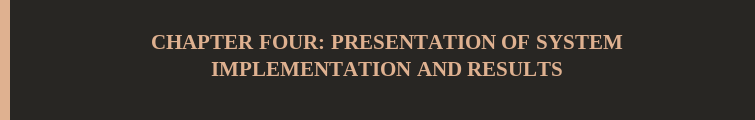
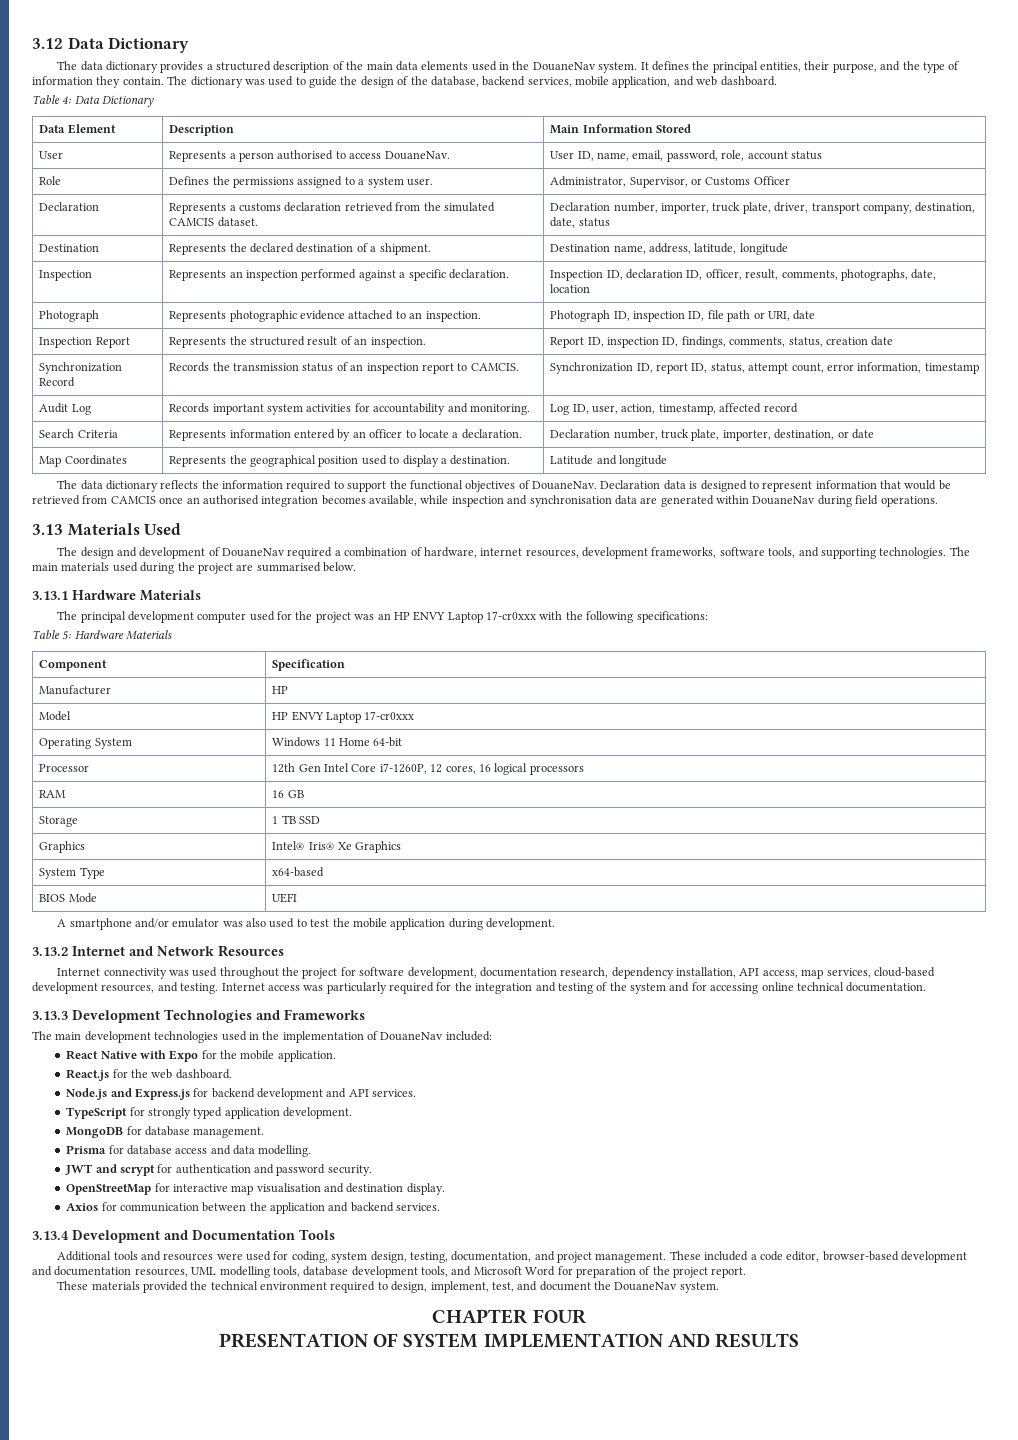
[151,35,325,49] CHAPTER FOUR: -> [32,37,190,53] [57,61,960,73] [32,76,777,88] [32,95,155,107] [39,124,116,134] [169,125,235,136] [550,124,692,134] [39,151,64,159] [169,150,450,162] [550,150,822,162] [39,176,62,185] [169,176,433,188] [550,176,790,188] [39,202,100,211] [169,202,495,214] [169,217,258,227] [550,202,976,214] [550,217,610,228] [39,244,100,252] [169,243,431,255] [550,243,788,255] [39,270,93,281] [169,269,509,281] [550,269,937,281] [550,284,591,293] [39,310,100,322] [169,310,481,322] [550,310,816,322] [39,337,130,348] [169,336,426,348] [550,336,894,348] [39,362,123,374] [39,377,76,387] [169,362,519,374] [550,362,979,374] [39,403,91,415] [169,403,530,415] [550,403,798,415] [39,429,118,438] [169,429,522,441] [550,429,874,441] [39,455,127,467] [169,455,511,467] [550,455,668,467] [57,480,951,492] [32,495,938,507] [32,523,182,536] [57,547,970,559] [32,562,356,574] [32,590,201,601] [57,611,708,623] [32,630,173,640] [39,660,108,671] [272,659,346,671] [39,685,112,695] [272,686,289,694] [39,711,72,721] [272,711,415,723] [39,738,132,749] [272,737,403,747] [39,764,90,772] [272,763,584,775] [39,790,67,798] [272,790,304,798] [39,816,79,827] [272,815,321,824] [39,841,86,853] [272,841,402,853] [39,867,105,879] [272,867,325,877] [39,893,97,903] [272,893,298,903] [57,918,556,930] [32,945,284,957] [57,967,935,979] [32,982,927,994] [32,1009,365,1023] [32,1031,492,1043] [66,1050,336,1062] [66,1069,232,1081] [66,1088,417,1100] [66,1107,353,1119] [66,1126,265,1138] [66,1145,312,1157] [65,1164,372,1176] [66,1183,445,1195] [66,1202,441,1214] [32,1229,335,1243] [57,1251,968,1263] [32,1266,747,1278] [57,1281,719,1293] [432,1309,586,1324] 3.12 Data Dictionary // The data dictionary provides a structured description of the main data elements used in the DouaneNav system. It defines the principal entities, their purpose, and the type of information they contain. The dictionary was used to guide the design of the database, backend services, mobile application, and web dashboard. // Table 4: Data Dictionary // Data Element | Description | Main Information Stored // User | Represents a person authorised to access DouaneNav. | User ID, name, email, password, role, account status // Role | Defines the permissions assigned to a system user. | Administrator, Supervisor, or Customs Officer // Declaration | Represents a customs declaration retrieved from the simulated CAMCIS dataset. | Declaration number, importer, truck plate, driver, transport company, destination, date, status // Destination | Represents the declared destination of a shipment. | Destination name, address, latitude, longitude // Inspection | Represents an inspection performed against a specific declaration. | Inspection ID, declaration ID, officer, result, comments, photographs, date, location // Photograph | Represents photographic evidence attached to an inspection. | Photograph ID, inspection ID, file path or URI, date // Inspection Report | Represents the structured result of an inspection. | Report ID, inspection ID, findings, comments, status, creation date // Synchronization Record | Records the transmission status of an inspection report to CAMCIS. | Synchronization ID, report ID, status, attempt count, error information, timestamp // Audit Log | Records important system activities for accountability and monitoring. | Log ID, user, action, timestamp, affected record // Search Criteria | Represents information entered by an officer to locate a declaration. | Declaration number, truck plate, importer, destination, or date // Map Coordinates | Represents the geographical position used to display a destination. | Latitude and longitude // The data dictionary reflects the information required to support the functional objectives of DouaneNav. Declaration data is designed to represent information that would be retrieved from CAMCIS once an authorised integration becomes available, while inspection and synchronisation data are generated within DouaneNav during field operations. // 3.13 Materials Used // The design and development of DouaneNav required a combination of hardware, internet resources, development frameworks, software tools, and supporting technologies. The main materials used during the project are summarised below. // 3.13.1 Hardware Materials // The principal development computer used for the project was an HP ENVY Laptop 17-cr0xxx with the following specifications: // Table 5: Hardware Materials // Component | Specification // Manufacturer | HP // Model | HP ENVY Laptop 17-cr0xxx // Operating System | Windows 11 Home 64-bit // Processor | 12th Gen Intel Core i7-1260P, 12 cores, 16 logical processors // RAM | 16 GB // Storage | 1 TB SSD // Graphics | Intel® Iris® Xe Graphics // System Type | x64-based // BIOS Mode | UEFI // A smartphone and/or emulator was also used to test the mobile application during development. // 3.13.2 Internet and Network Resources // Internet connectivity was used throughout the project for software development, documentation research, dependency installation, API access, map services, cloud-based development resources, and testing. Internet access was particularly required for the integration and testing of the system and for accessing online technical documentation. // 3.13.3 Development Technologies and Frameworks // The main development technologies used in the implementation of DouaneNav included: // React Native with Expo for the mobile application. // React.js for the web dashboard. // Node.js and Express.js for backend development and API services. // TypeScript for strongly typed application development. // MongoDB for database management. // Prisma for database access and data modelling. // JWT and scrypt for authentication and password security. // OpenStreetMap for interactive map visualisation and destination display. // Axios for communication between the application and backend services. // 3.13.4 Development and Documentation Tools // Additional tools and resources were used for coding, system design, testing, documentation, and project management. These included a code editor, browser-based development and documentation resources, UML modelling tools, database development tools, and Microsoft Word for preparation of the project report. // These materials provided the technical environment required to design, implement, test, and document the DouaneNav system. // CHAPTER FOUR //

